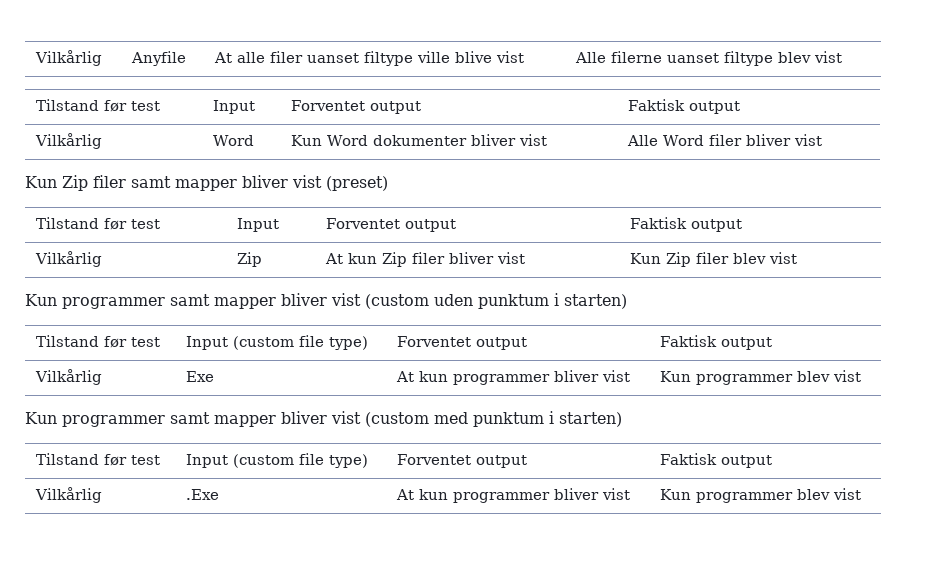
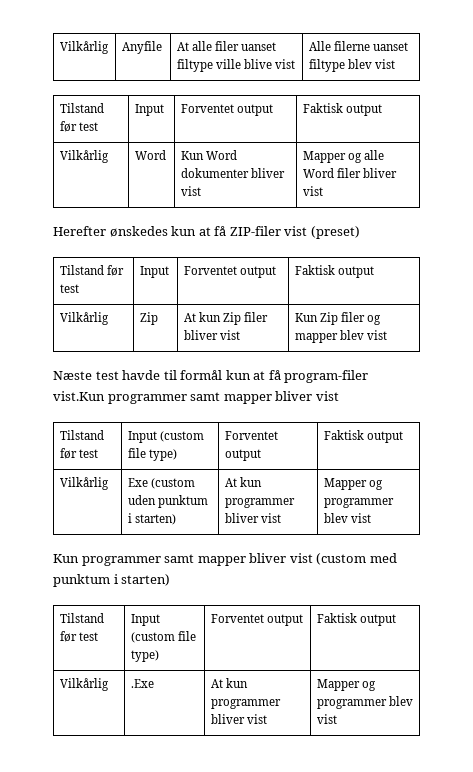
[626,135,658,146] Alle -> [302,150,385,163] Mapper og alle
[25,175,288,191] Kun Zip filer samt mapper bliver -> [53,226,281,237] Herefter ønskedes kun at få ZIP-filer
[732,252,797,264] [25,293,627,309] blev vist // Kun programmer samt mapper bliver vist (custom uden punktum i starten) -> [367,315,382,325] [294,330,388,343] [53,370,369,383] [53,391,339,404] og mapper blev vist // Næste test havde til formål kun at få program-filer vist.Kun programmer samt mapper bliver vist
[395,370,630,385] [659,371,691,382] | At kun programmer bliver vist | Kun -> [151,478,196,489] [127,495,209,508] [127,513,177,525] [224,477,263,487] [224,498,295,508] [224,513,282,523] [323,478,384,490] (custom uden punktum i starten) | At kun programmer bliver vist | Mapper og
[659,489,691,500] Kun -> [316,679,377,691] Mapper og

